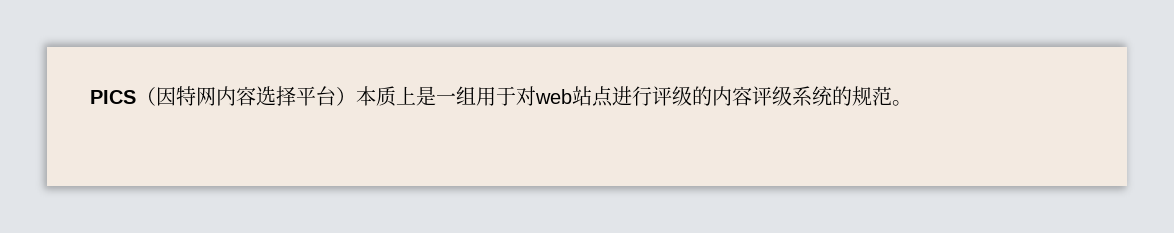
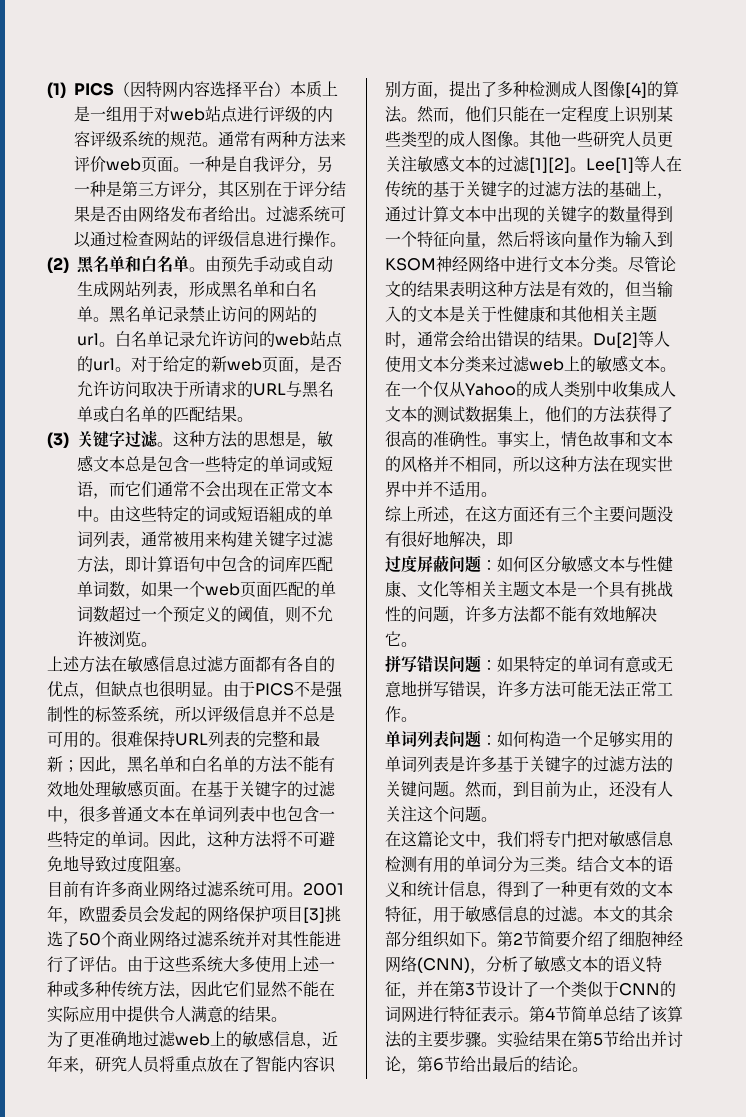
(90, 97) none -> [47,82,66,98] (1)
(912, 103) none -> [218,131,346,148] [74,156,333,174] [74,181,346,199] [74,206,346,223] [74,231,346,248] [47,255,333,273] [77,281,317,299] [77,306,317,323] [77,331,343,348] [77,356,342,374] [77,381,334,398] [77,406,253,423] [47,430,333,449] [77,455,333,473] [77,481,333,499] [77,506,333,523] [77,531,334,549] [77,556,333,574] [77,581,336,599] [77,605,333,624] [77,631,157,647] [47,655,335,673] [47,680,343,699] [47,706,335,724] [47,730,320,748] [47,756,335,774] [47,780,336,798] [47,805,335,824] [47,831,335,849] [47,855,191,872] [47,881,344,898] [47,905,341,924] [47,931,341,948] [47,956,335,973] [47,981,335,999] [47,1005,287,1023] [47,1030,338,1049] [47,1055,336,1074] [385,80,679,99] [385,106,673,124] [385,131,673,148] [385,155,682,173] [385,181,673,199] [385,206,673,222] [385,231,673,249] [385,256,676,273] [385,281,673,299] [385,305,657,323] [385,331,670,349] [385,355,676,373] [385,381,676,397] [385,405,673,424] [385,430,673,449] [385,456,673,474] [385,481,497,498] [385,506,673,524] [385,530,513,549] [385,555,673,573] [385,580,673,598] [385,605,657,624] [385,631,417,647] [385,655,673,673] [385,680,673,699] [385,706,417,722] [385,730,673,748] [385,756,673,773] [385,781,673,799] [385,806,497,822] [385,830,674,849] [385,856,673,873] [385,881,673,899] [385,905,673,924] [385,931,683,948] [385,955,662,974] [385,981,676,999] [385,1006,683,1023] [385,1031,683,1048] [385,1056,588,1074] 通常有两种方法来评价web页面。一种是自我评分，另一种是第三方评分，其区别在于评分结果是否由网络发布者给出。过滤系统可以通过检查网站的评级信息进行操作。 // (2)黑名单和白名单。由预先手动或自动生成网站列表，形成黑名单和白名单。黑名单记录禁止访问的网站的url。白名单记录允许访问的web站点的url。对于给定的新web页面，是否允许访问取决于所请求的URL与黑名单或白名单的匹配结果。 // (3)关键字过滤。这种方法的思想是，敏感文本总是包含一些特定的单词或短语，而它们通常不会出现在正常文本中。由这些特定的词或短语組成的单词列表，通常被用来构建关键字过滤方法，即计算语句中包含的词库匹配单词数，如果一个web页面匹配的单词数超过一个预定义的阈值，则不允许被浏览。 // 上述方法在敏感信息过滤方面都有各自的优点，但缺点也很明显。由于PICS不是强制性的标签系统，所以评级信息并不总是可用的。很难保持URL列表的完整和最新；因此，黑名单和白名单的方法不能有效地处理敏感页面。在基于关键字的过滤中，很多普通文本在单词列表中也包含一些特定的单词。因此，这种方法将不可避免地导致过度阻塞。 // 目前有许多商业网络过滤系统可用。2001年，欧盟委员会发起的网络保护项目[3]挑选了50个商业网络过滤系统并对其性能进行了评估。由于这些系统大多使用上述一种或多种传统方法，因此它们显然不能在实际应用中提供令人满意的结果。 // 为了更准确地过滤web上的敏感信息，近年来，研究人员将重点放在了智能内容识别方面，提出了多种检测成人图像[4]的算法。然而，他们只能在一定程度上识别某些类型的成人图像。其他一些研究人员更关注敏感文本的过滤[1][2]。Lee[1]等人在传统的基于关键字的过滤方法的基础上，通过计算文本中出现的关键字的数量得到一个特征向量，然后将该向量作为输入到KSOM神经网络中进行文本分类。尽管论文的结果表明这种方法是有效的，但当输入的文本是关于性健康和其他相关主题时，通常会给出错误的结果。Du[2]等人使用文本分类来过滤web上的敏感文本。在一个仅从Yahoo的成人类别中收集成人文本的测试数据集上，他们的方法获得了很高的准确性。事实上，情色故事和文本的风格并不相同，所以这种方法在现实世界中并不适用。 // 综上所述，在这方面还有三个主要问题没有很好地解决，即 // 过度屏蔽问题：如何区分敏感文本与性健康、文化等相关主题文本是一个具有挑战性的问题，许多方法都不能有效地解决它。 // 拼写错误问题：如果特定的单词有意或无意地拼写错误，许多方法可能无法正常工作。 // 单词列表问题：如何构造一个足够实用的单词列表是许多基于关键字的过滤方法的关键问题。然而，到目前为止，还没有人关注这个问题。 // 在这篇论文中，我们将专门把对敏感信息检测有用的单词分为三类。结合文本的语义和统计信息，得到了一种更有效的文本特征，用于敏感信息的过滤。本文的其余部分组织如下。第2节简要介绍了细胞神经网络(CNN)，分析了敏感文本的语义特征，并在第3节设计了一个类似于CNN的词网进行特征表示。第4节简单总结了该算法的主要步骤。实验结果在第5节给出并讨论，第6节给出最后的结论。

